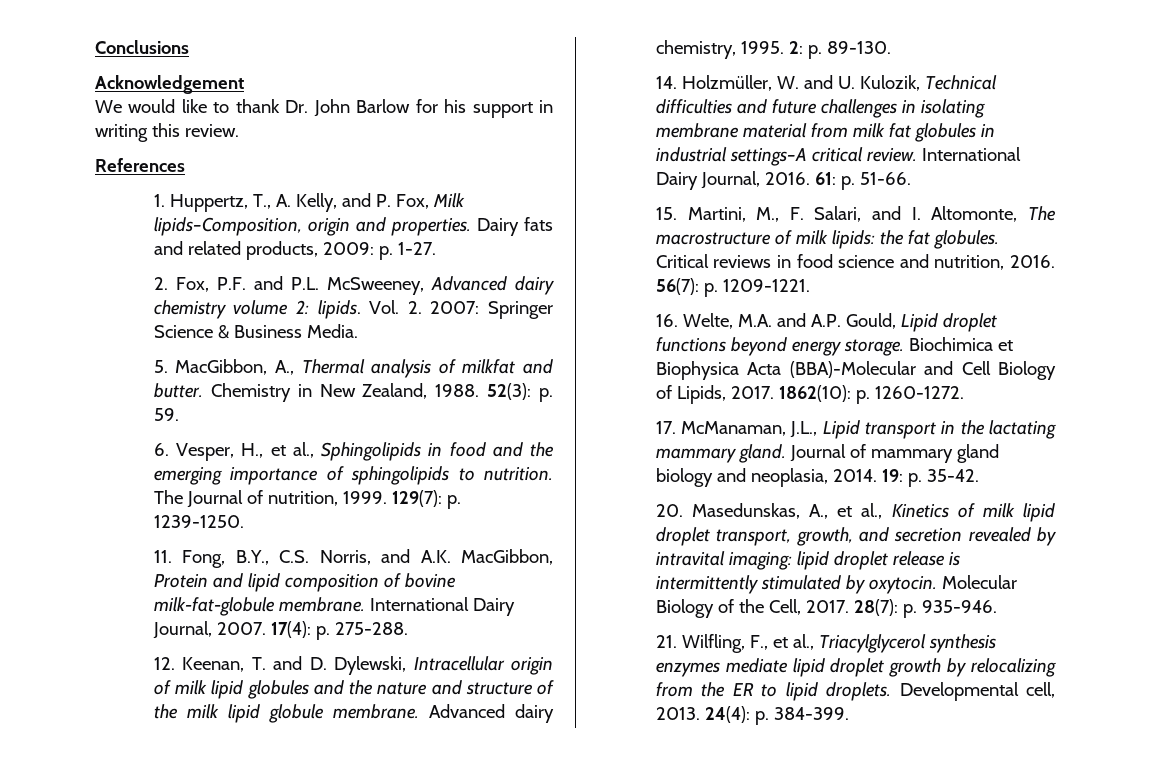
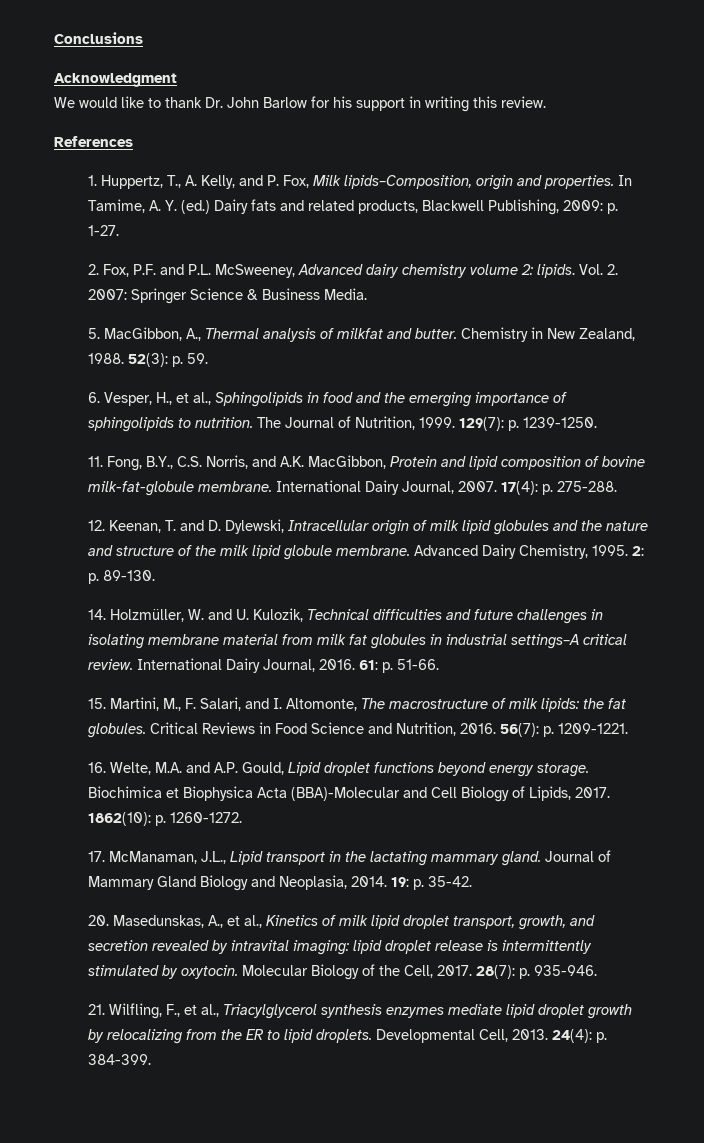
[95,75,244,94] Acknowledgement -> [54,73,177,87] Acknowledgment
(471, 227) none -> [618,175,633,186] [88,199,211,214] In Tamime, A. Y. (ed.)
(318, 250) none -> [422,199,560,215] Blackwell Publishing,
[267,491,338,506] nutrition, -> [355,416,416,430] Nutrition,
[515,704,554,723] [655,40,736,59] dairy chemistry, -> [482,544,589,559] Dairy Chemistry,
[713,254,1005,270] reviews in food science and nutrition, -> [202,722,457,736] Reviews in Food Science and Nutrition,
[870,444,999,463] [655,468,828,487] mammary gland biology and neoplasia, -> [88,875,348,891] Mammary Gland Biology and Neoplasia,
[1026,682,1055,698] cell, -> [479,1029,509,1042] Cell,

